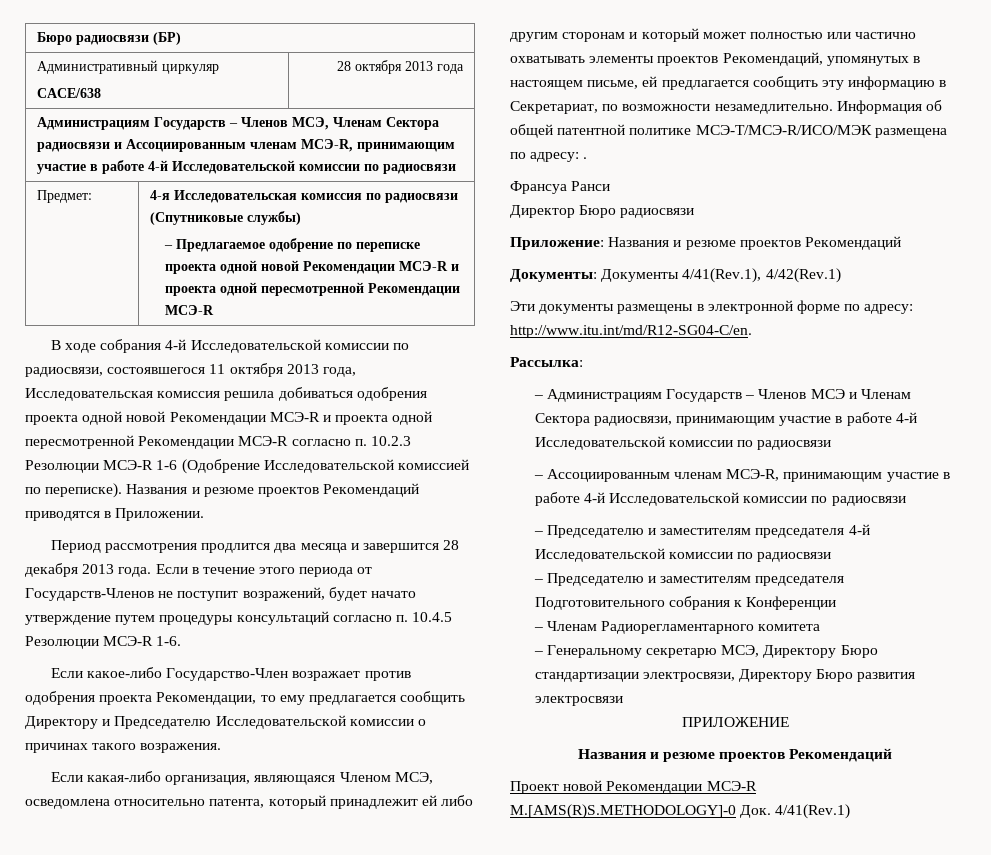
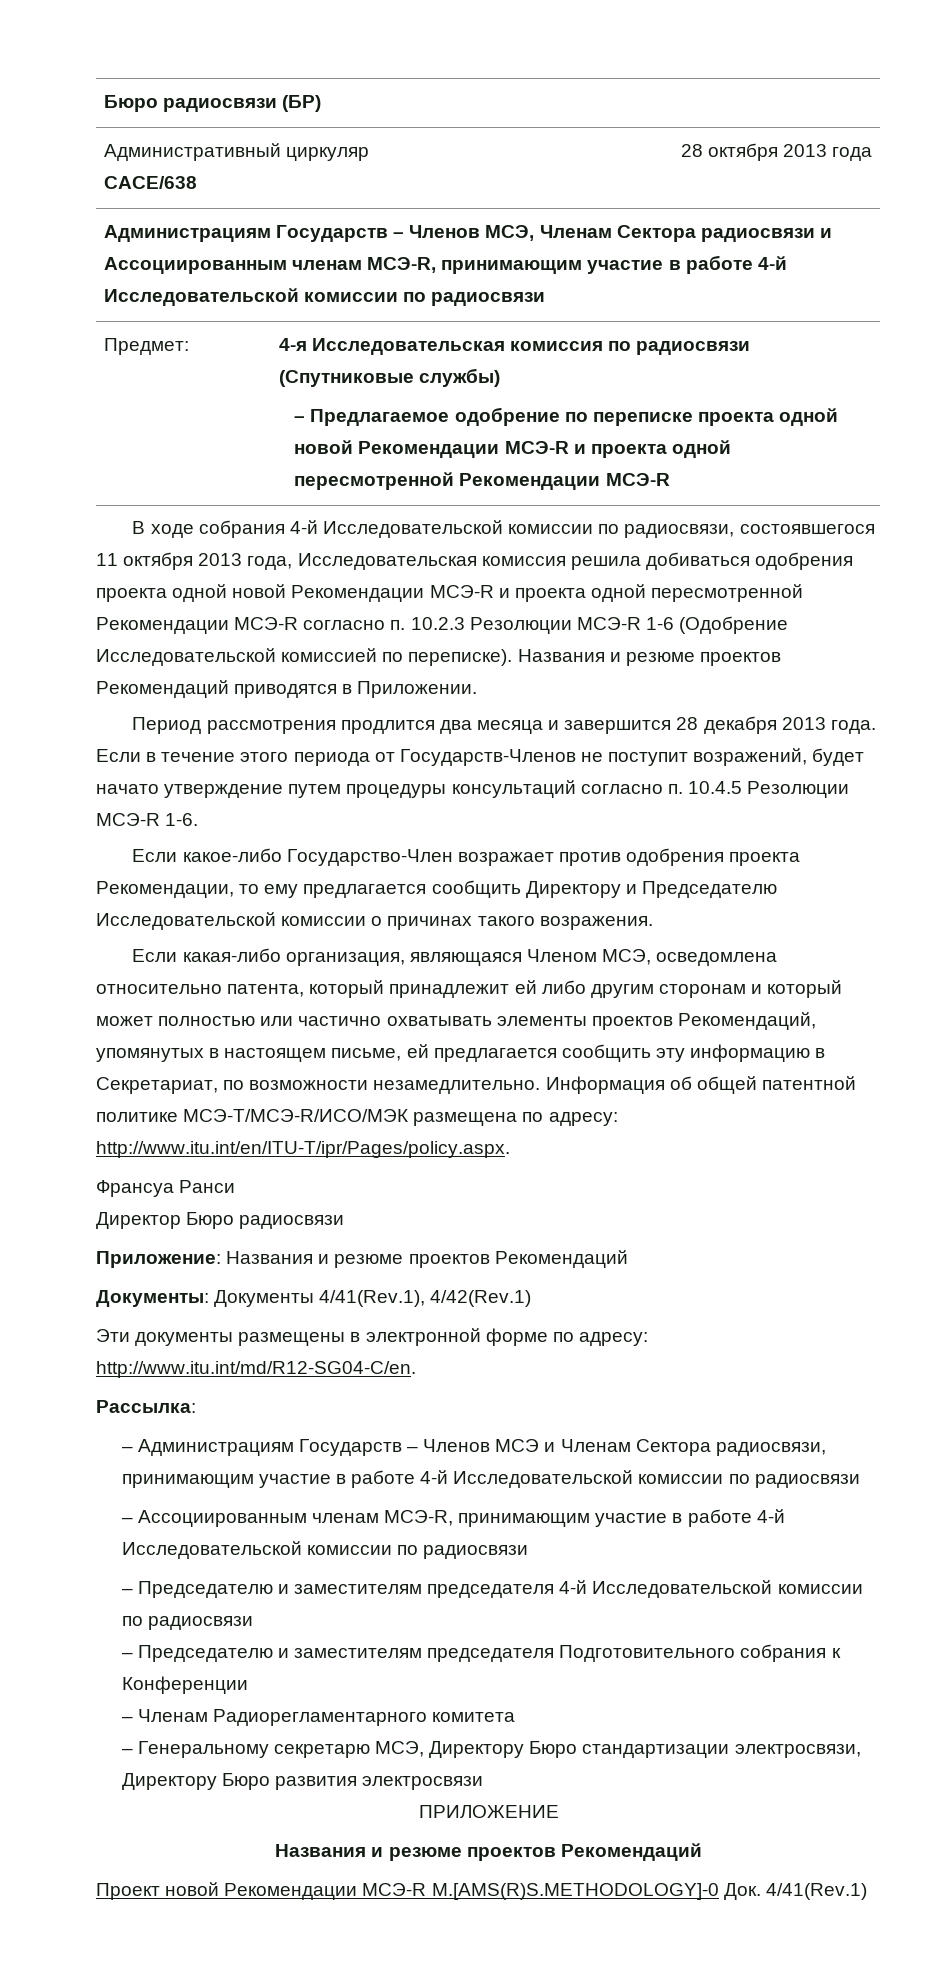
[583,157,588,159] . -> [96,1141,510,1158] http://www.itu.int/en/ITU-T/ipr/Pages/policy.aspx.

